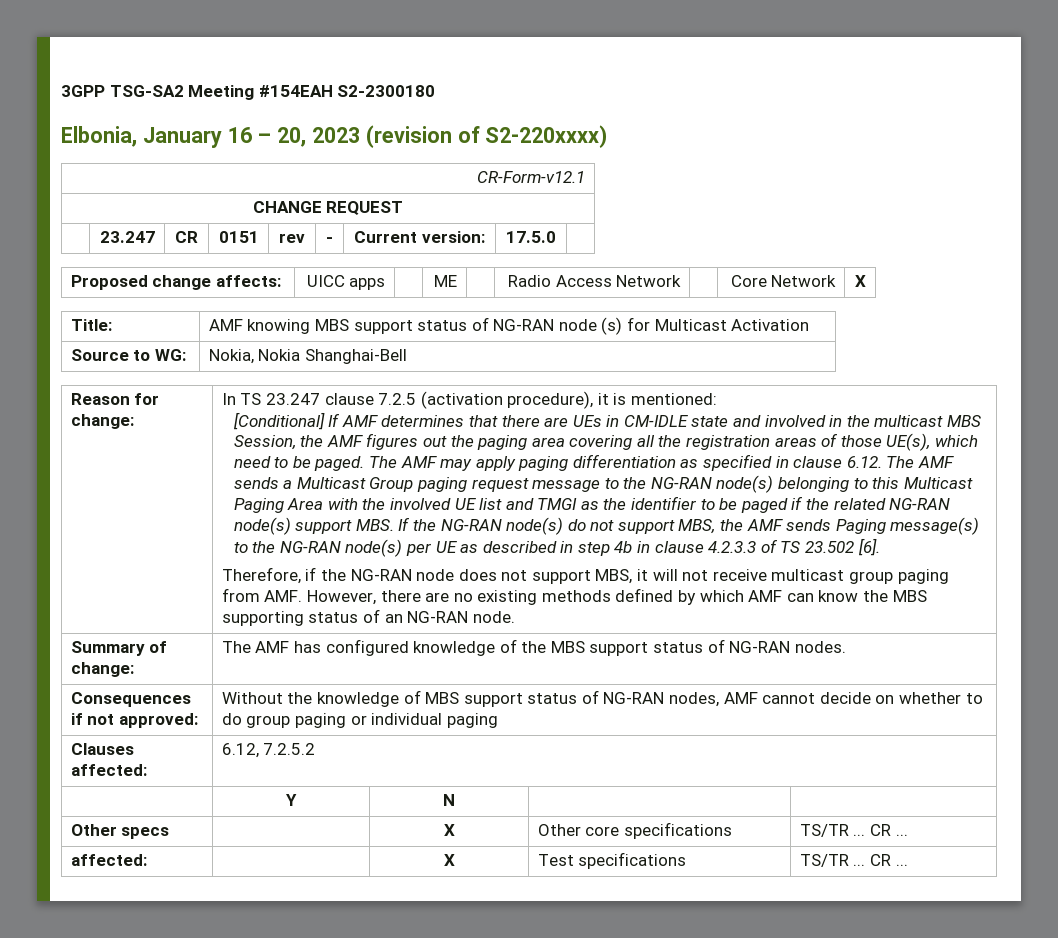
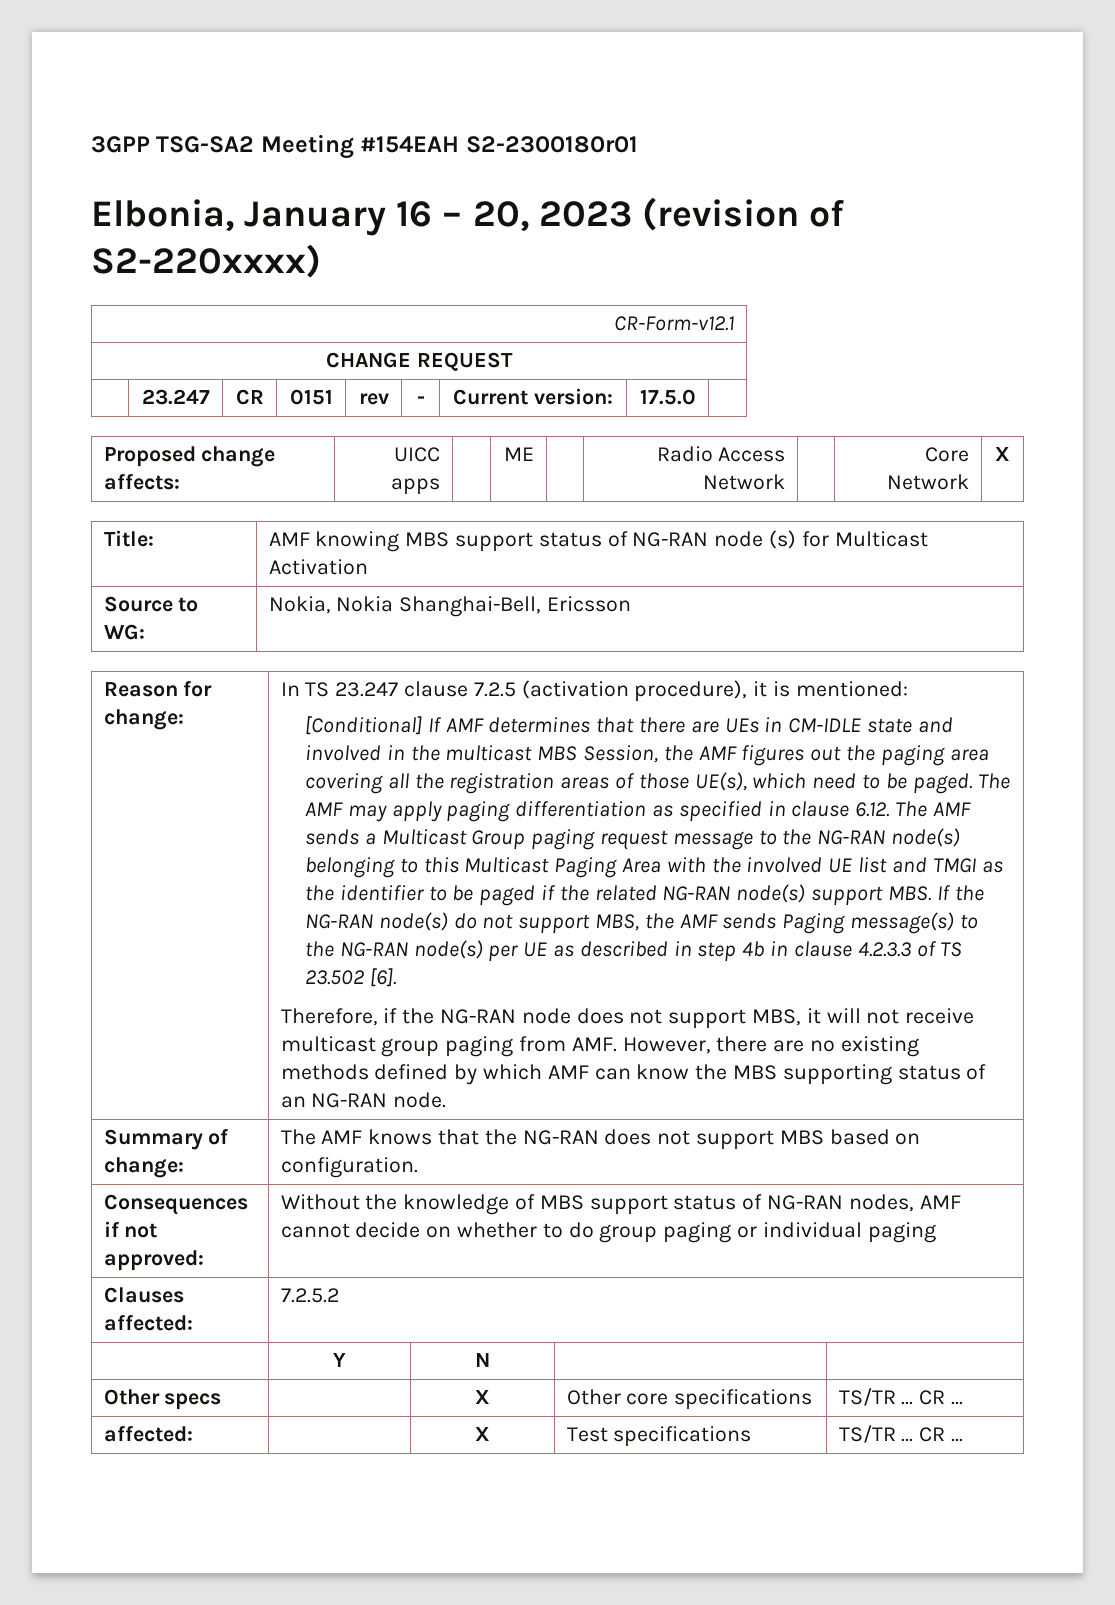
[337,85,436,97] S2-2300180 -> [465,136,638,153] S2-2300180r01
[304,349,407,364] Shanghai-Bell -> [399,596,631,617] Shanghai-Bell, Ericsson
[293,639,846,656] has configured knowledge of the MBS support status of NG-RAN nodes. -> [368,1129,921,1150] [280,1157,418,1178] knows that the NG-RAN does not support MBS based on configuration.
[221,743,259,758] 6.12, -> (193, 1323) none

